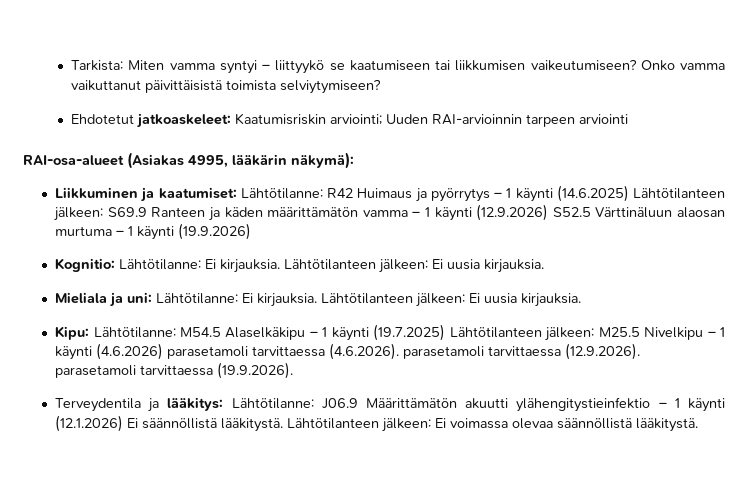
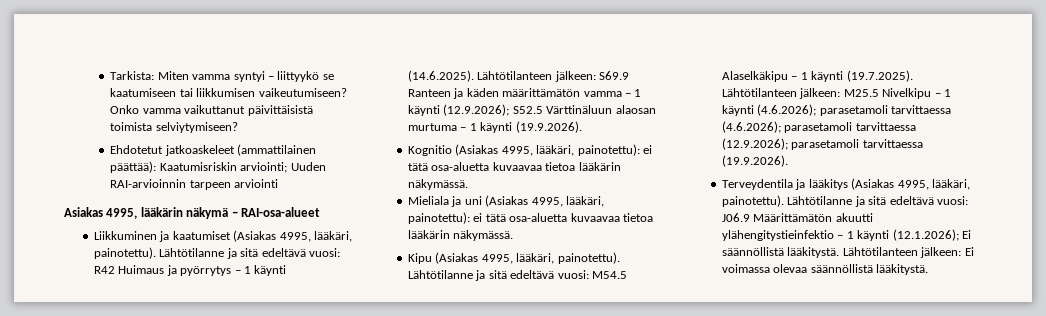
[136,113,232,128] jatkoaskeleet: -> [164,144,317,156] [110,161,157,173] jatkoaskeleet (ammattilainen päättää):
[23,152,354,169] [55,187,323,202] RAI-osa-alueet (Asiakas 4995, lääkärin näkymä): // Liikkuminen ja kaatumiset: Lähtötilanne: -> [64,207,320,219] [94,230,352,242] [94,247,340,259] Asiakas 4995, lääkärin näkymä – RAI-osa-alueet // Liikkuminen ja kaatumiset (Asiakas 4995, lääkäri, painotettu). Lähtötilanne ja sitä edeltävä vuosi:
[556,185,629,202] (14.6.2025) -> [408,70,475,82] (14.6.2025).
[476,204,549,221] (12.9.2026) -> [443,104,510,116] (12.9.2026);
[178,223,252,240] [55,258,545,273] [55,292,582,307] [55,326,176,340] (19.9.2026) // Kognitio: Lähtötilanne: Ei kirjauksia. Lähtötilanteen jälkeen: Ei uusia kirjauksia. // Mieliala ja uni: Lähtötilanne: Ei kirjauksia. Lähtötilanteen jälkeen: Ei uusia kirjauksia. // Kipu: Lähtötilanne: -> [515,121,582,133] [408,144,652,156] [408,162,621,171] [408,179,469,190] [408,195,604,207] [408,212,653,224] [408,230,514,241] [408,252,620,264] [408,270,589,281] (19.9.2026). // Kognitio (Asiakas 4995, lääkäri, painotettu): ei tätä osa-aluetta kuvaavaa tietoa lääkärin näkymässä. // Mieliala ja uni (Asiakas 4995, lääkäri, painotettu): ei tätä osa-aluetta kuvaavaa tietoa lääkärin näkymässä. // Kipu (Asiakas 4995, lääkäri, painotettu). Lähtötilanne ja sitä edeltävä vuosi:
[373,324,446,341] (19.7.2025) -> [846,70,913,82] (19.7.2025).
[96,343,641,360] (4.6.2026) parasetamoli tarvittaessa (4.6.2026). parasetamoli tarvittaessa (12.9.2026). -> [757,104,952,116] [722,121,916,133] [722,138,789,150] (4.6.2026); parasetamoli tarvittaessa (4.6.2026); parasetamoli tarvittaessa (12.9.2026);
[167,397,314,411] lääkitys: Lähtötilanne: -> [808,178,970,190] [722,195,968,207] lääkitys (Asiakas 4995, lääkäri, painotettu). Lähtötilanne ja sitä edeltävä vuosi:
[55,415,124,432] (12.1.2026) -> [892,229,959,241] (12.1.2026);

